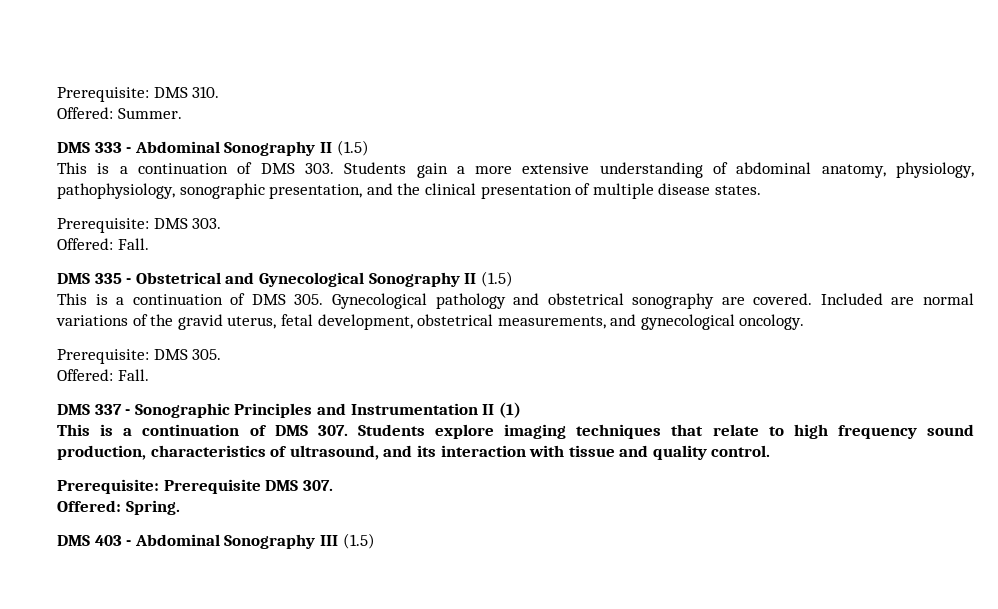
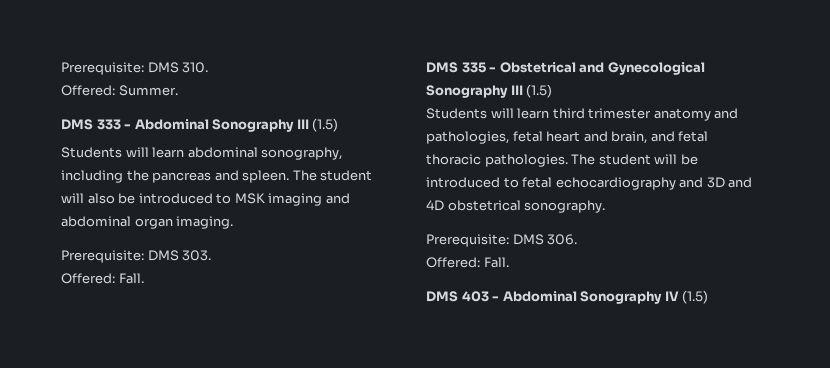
[319,140,369,156] [57,162,974,178] [57,183,761,199] II (1.5) // This is a continuation of DMS 303. Students gain a more extensive understanding of abdominal anatomy, physiology, pathophysiology, sonographic presentation, and the clinical presentation of multiple disease states. -> [296,118,339,132] [61,147,343,160] [61,170,373,183] [61,193,350,206] [61,216,234,229] III (1.5) // Students will learn abdominal sonography, including the pancreas and spleen. The student will also be introduced to MSK imaging and abdominal organ imaging.
[464,271,513,287] [57,293,974,309] [56,314,805,330] [57,349,222,364] [57,369,149,381] [57,402,521,418] [57,424,974,439] [57,445,771,460] [57,479,333,494] [57,500,180,515] II (1.5) // This is a continuation of DMS 305. Gynecological pathology and obstetrical sonography are covered. Included are normal variations of the gravid uterus, fetal development, obstetrical measurements, and gynecological oncology. // Prerequisite: DMS 305. // Offered: Fall. // DMS 337 - Sonographic Principles and Instrumentation II (1) // This is a continuation of DMS 307. Students explore imaging techniques that relate to high frequency sound production, characteristics of ultrasound, and its interaction with tissue and quality control. // Prerequisite: Prerequisite DMS 307. // Offered: Spring. -> [510,84,553,98] [426,108,739,121] [426,131,709,144] [426,154,698,167] [426,177,753,190] [426,200,606,213] [426,234,578,247] [426,257,509,268] III (1.5) // Students will learn third trimester anatomy and pathologies, fetal heart and brain, and fetal thoracic pathologies. The student will be introduced to fetal echocardiography and 3D and 4D obstetrical sonography. // Prerequisite: DMS 306. // Offered: Fall.
[319,535,338,546] III -> [664,291,679,301] IV

